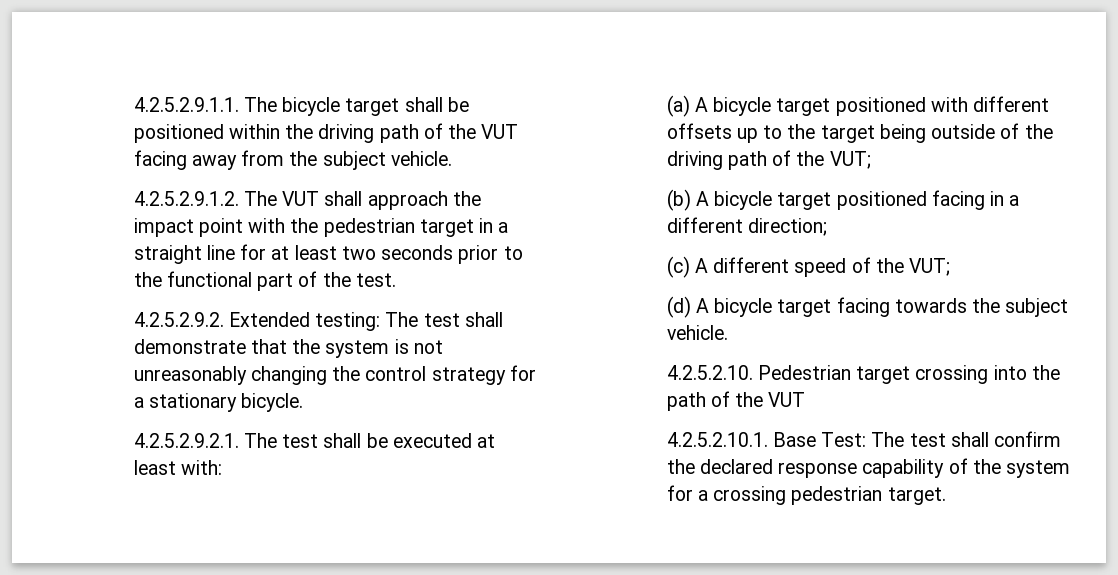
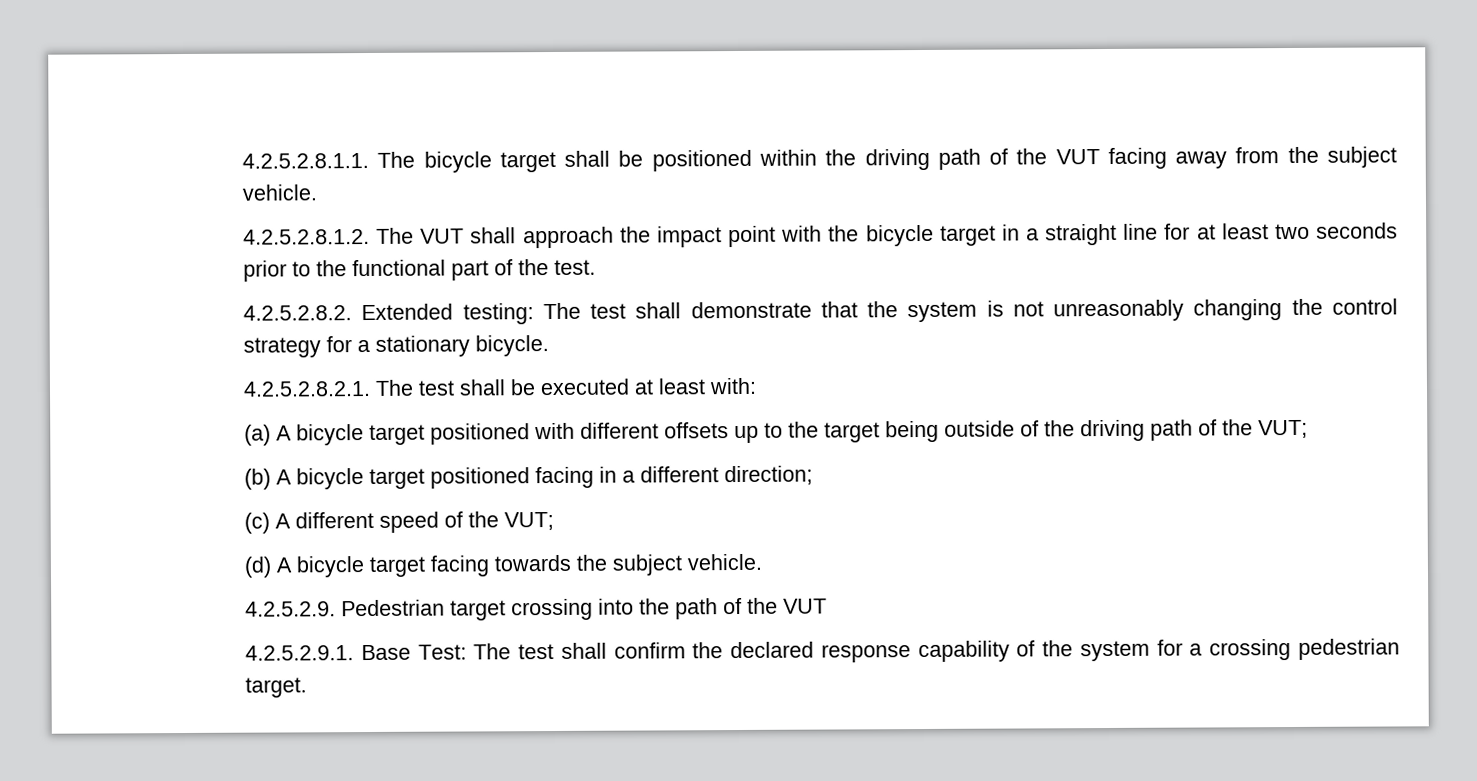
[133,97,239,112] 4.2.5.2.9.1.1. -> [242,152,370,169] 4.2.5.2.8.1.1.
[133,191,239,206] 4.2.5.2.9.1.2. -> [243,228,371,245] 4.2.5.2.8.1.2.
[323,218,415,237] pedestrian -> [865,224,934,247] bicycle
[133,312,224,327] 4.2.5.2.9.2. -> [243,305,353,321] 4.2.5.2.8.2.
[133,433,239,448] 4.2.5.2.9.2.1. -> [243,380,372,397] 4.2.5.2.8.2.1.
[666,365,753,380] 4.2.5.2.10. -> [245,601,337,617] 4.2.5.2.9.
[666,432,768,447] 4.2.5.2.10.1. -> [245,645,355,661] 4.2.5.2.9.1.

